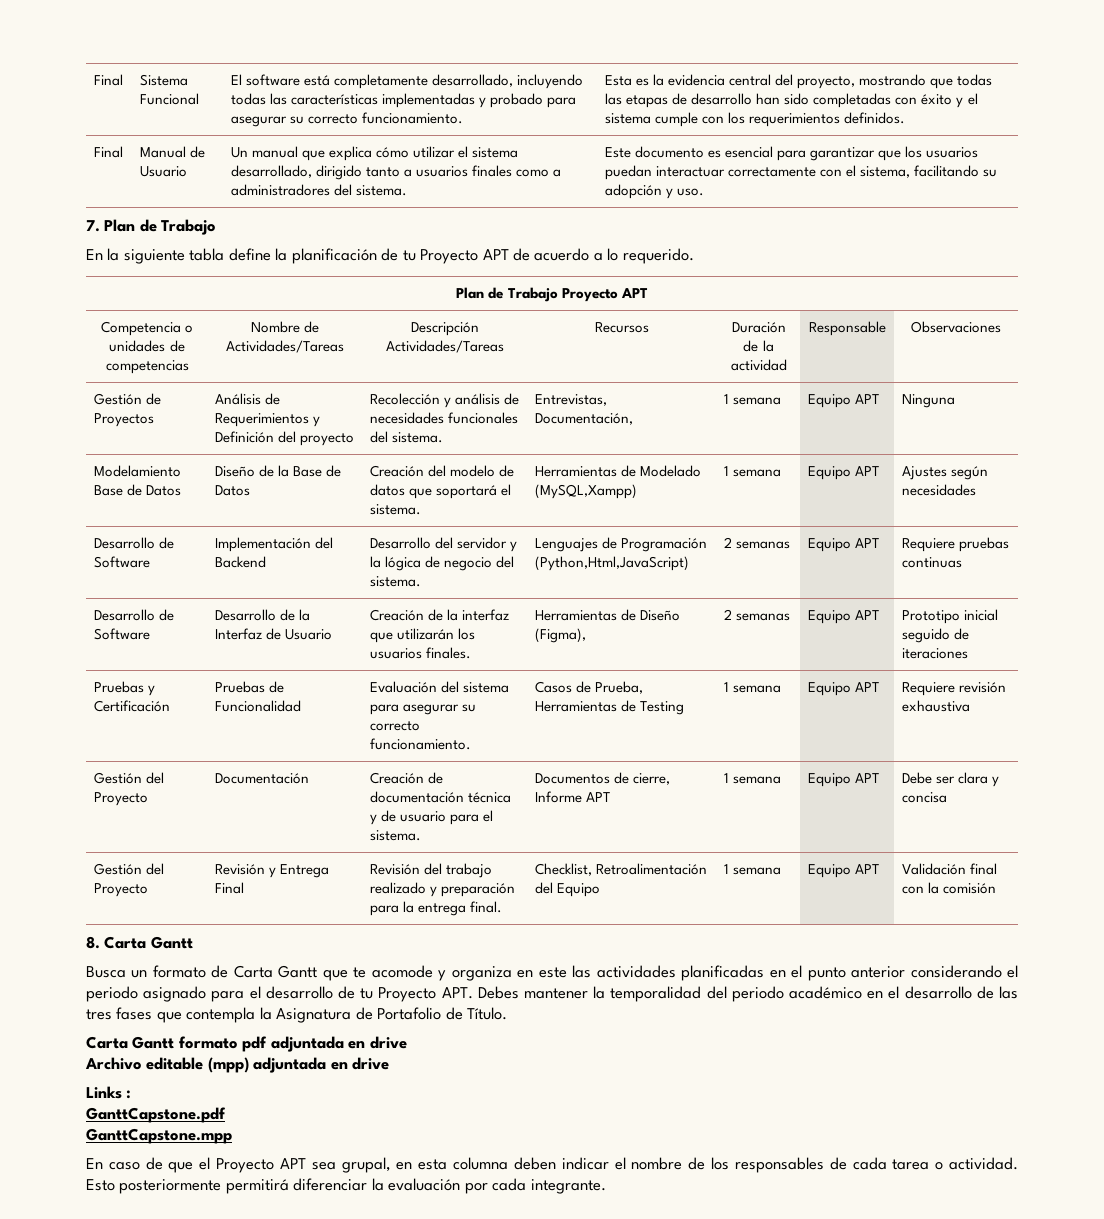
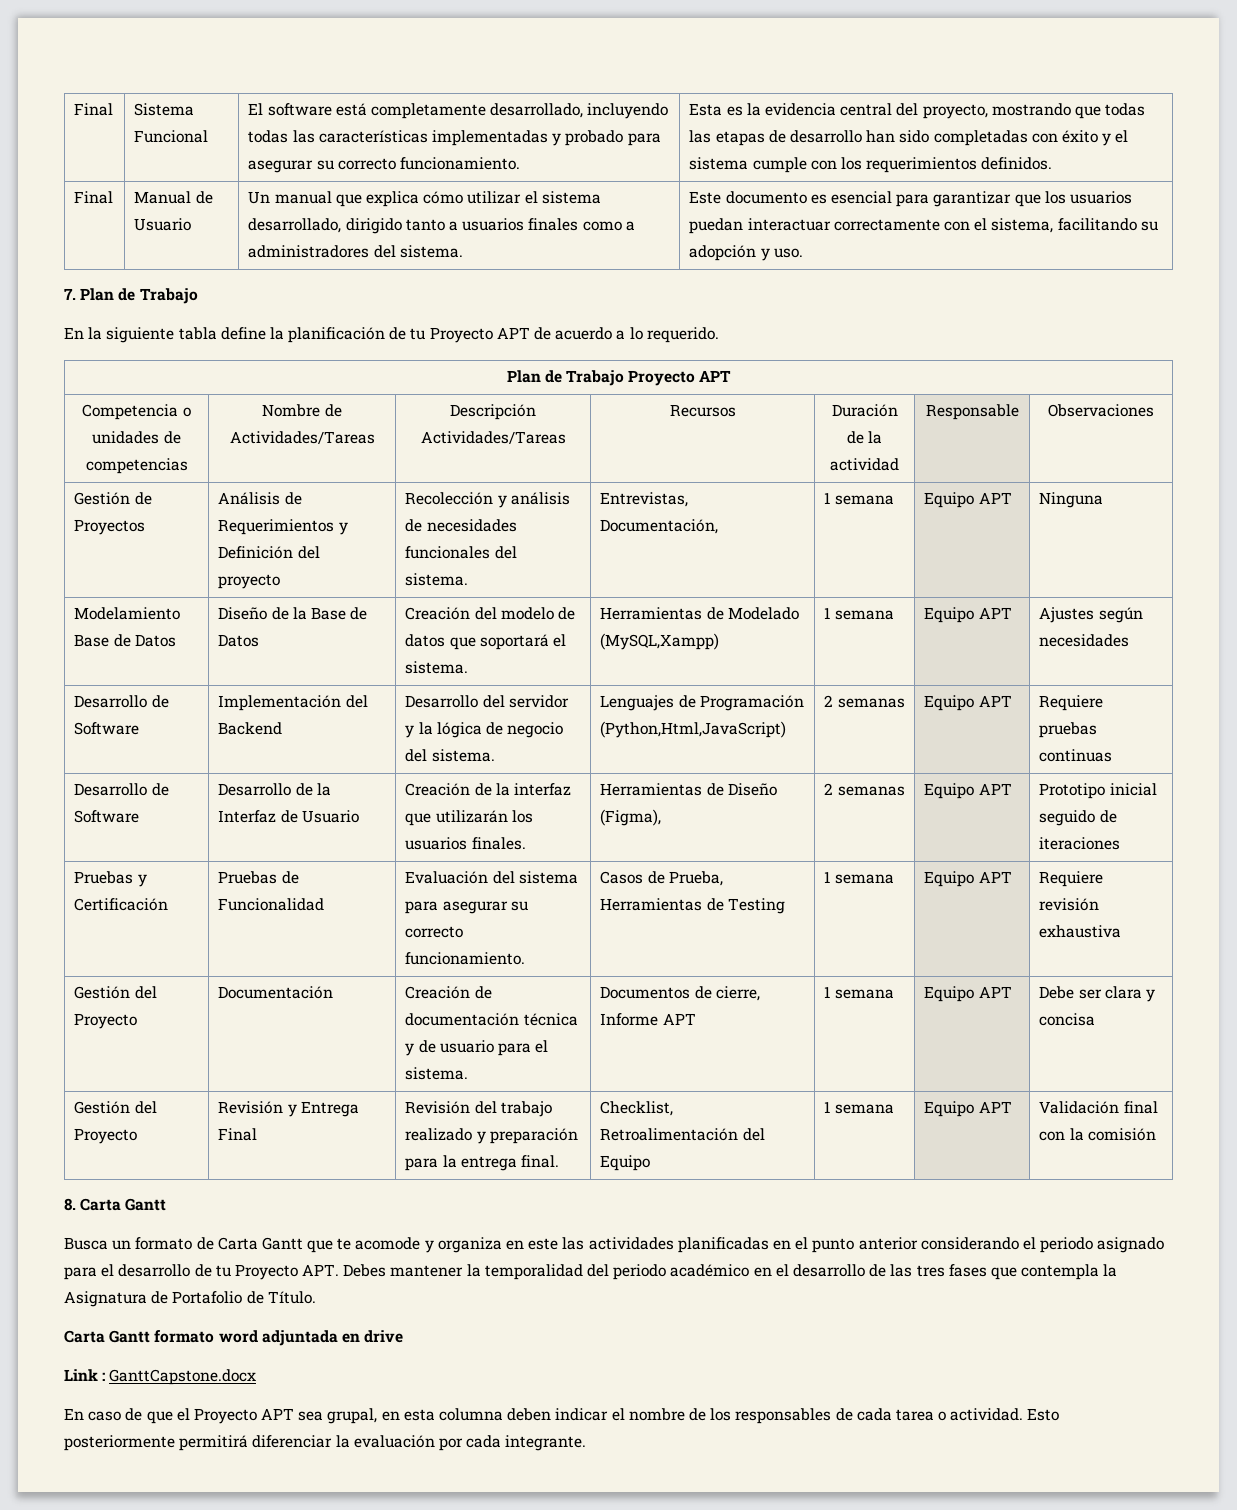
[242,1036,407,1052] [85,1057,390,1073] [86,1086,122,1099] pdf adjuntada en drive // Archivo editable (mpp) adjuntada en drive // Links -> [218,1330,404,1346] [64,1369,98,1381] word adjuntada en drive // Link
[86,1107,226,1123] [86,1128,232,1144] // GanttCapstone.pdf // GanttCapstone.mpp -> [109,1369,257,1385] GanttCapstone.docx

